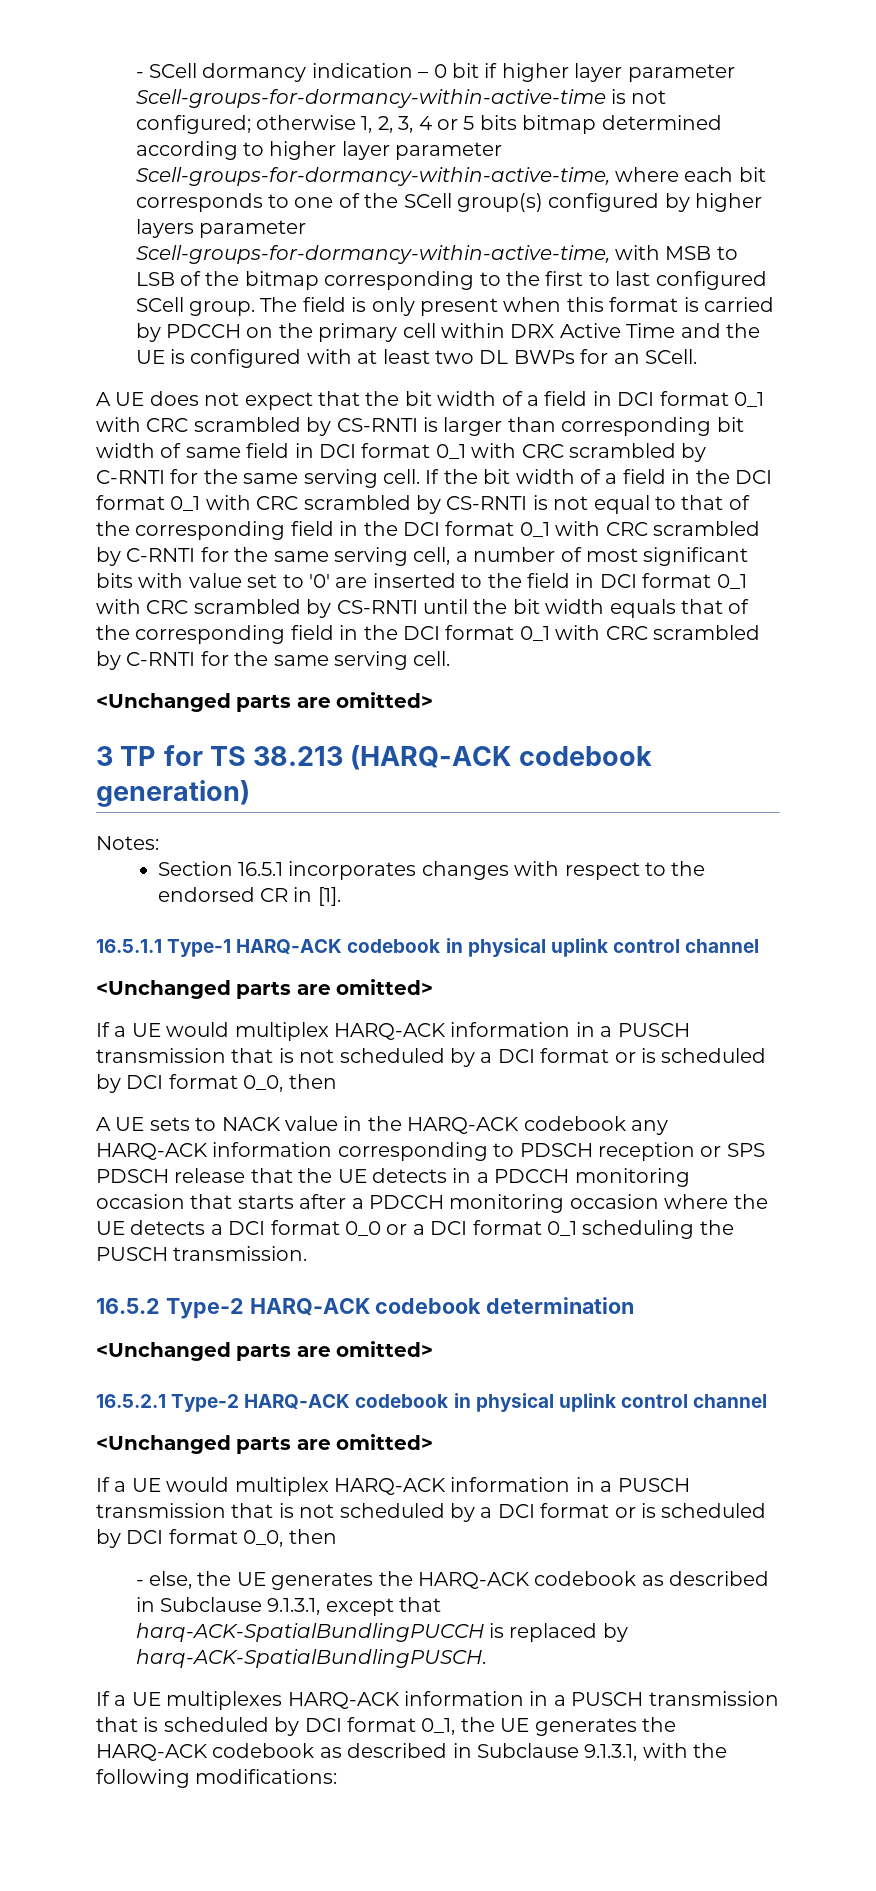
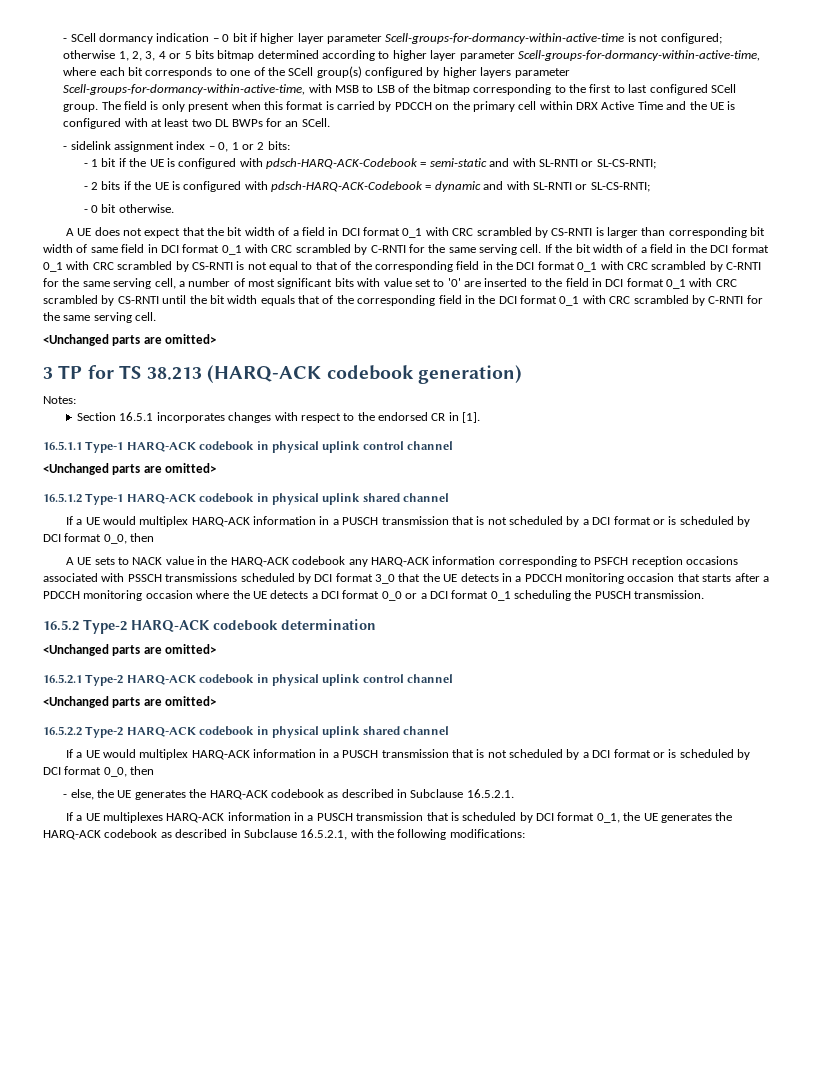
(697, 356) none -> [63,141,290,152] [83,158,656,169] [83,181,650,192] [83,204,174,213] // - sidelink assignment index – 0, 1 or 2 bits: // - 1 bit if the UE is configured with pdsch-HARQ-ACK-Codebook = semi-static and with SL-RNTI or SL-CS-RNTI; // - 2 bits if the UE is configured with pdsch-HARQ-ACK-Codebook = dynamic and with SL-RNTI or SL-CS-RNTI; // - 0 bit otherwise.
(434, 987) none -> [43,493,449,505] // 16.5.1.2 Type-1 HARQ-ACK codebook in physical uplink shared channel
[519,1142,765,1161] [96,1168,246,1183] PDSCH reception or SPS PDSCH release -> [594,556,739,567] [43,573,395,584] PSFCH reception occasions associated with PSSCH transmissions scheduled by DCI format 3_0
(434, 1442) none -> [43,726,449,738] // 16.5.2.2 Type-2 HARQ-ACK codebook in physical uplink shared channel
[267,1597,442,1616] [135,1623,628,1642] [135,1649,486,1668] 9.1.3.1, except that harq-ACK-SpatialBundlingPUCCH is replaced by harq-ACK-SpatialBundlingPUSCH. -> [466,789,514,798] 16.5.2.1.
[584,1744,638,1761] 9.1.3.1, -> [300,829,348,840] 16.5.2.1,

